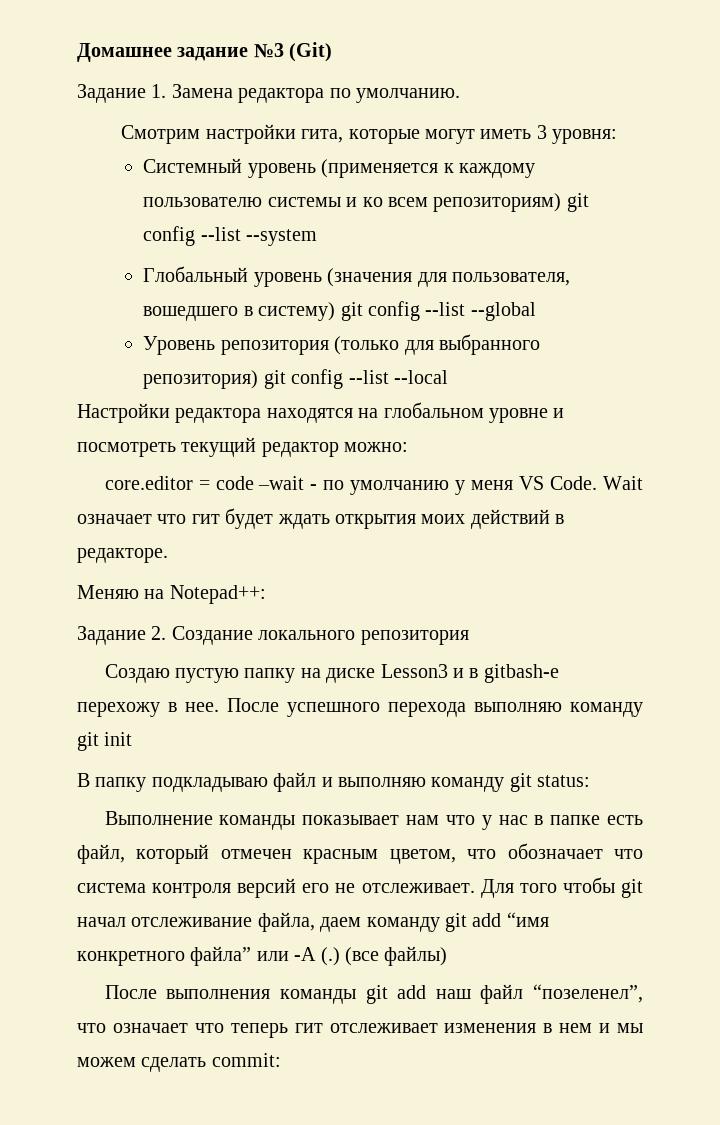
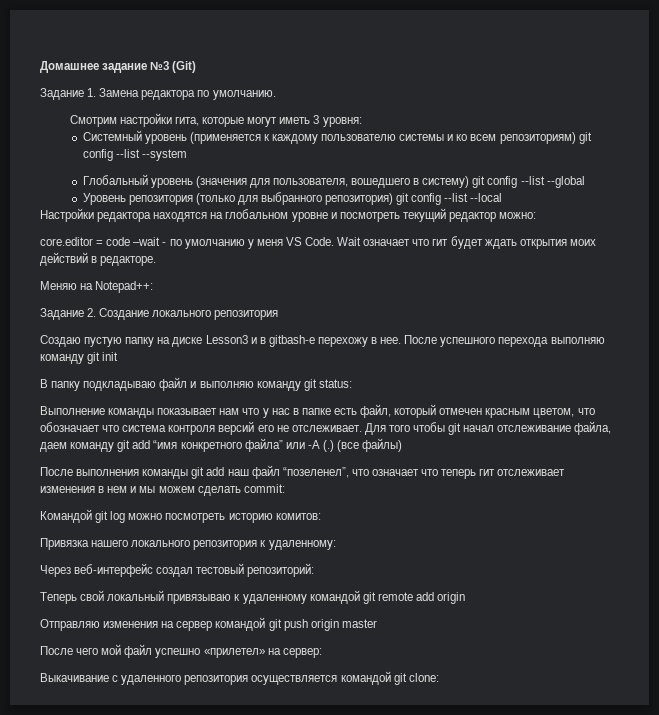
(281, 1060) none -> [40,509,321,523] [40,538,336,550] [40,563,315,577] [40,590,466,604] [40,617,377,631] [40,644,322,658] [40,671,439,685] // Командой git log можно посмотреть историю комитов: // Привязка нашего локального репозитория к удаленному: // Через веб-интерфейс создал тестовый репозиторий: // Теперь свой локальный привязываю к удаленному командой git remote add origin // Отправляю изменения на сервер командой git push origin master // После чего мой файл успешно «прилетел» на сервер: // Выкачивание с удаленного репозитория осуществляется командой git clone:

